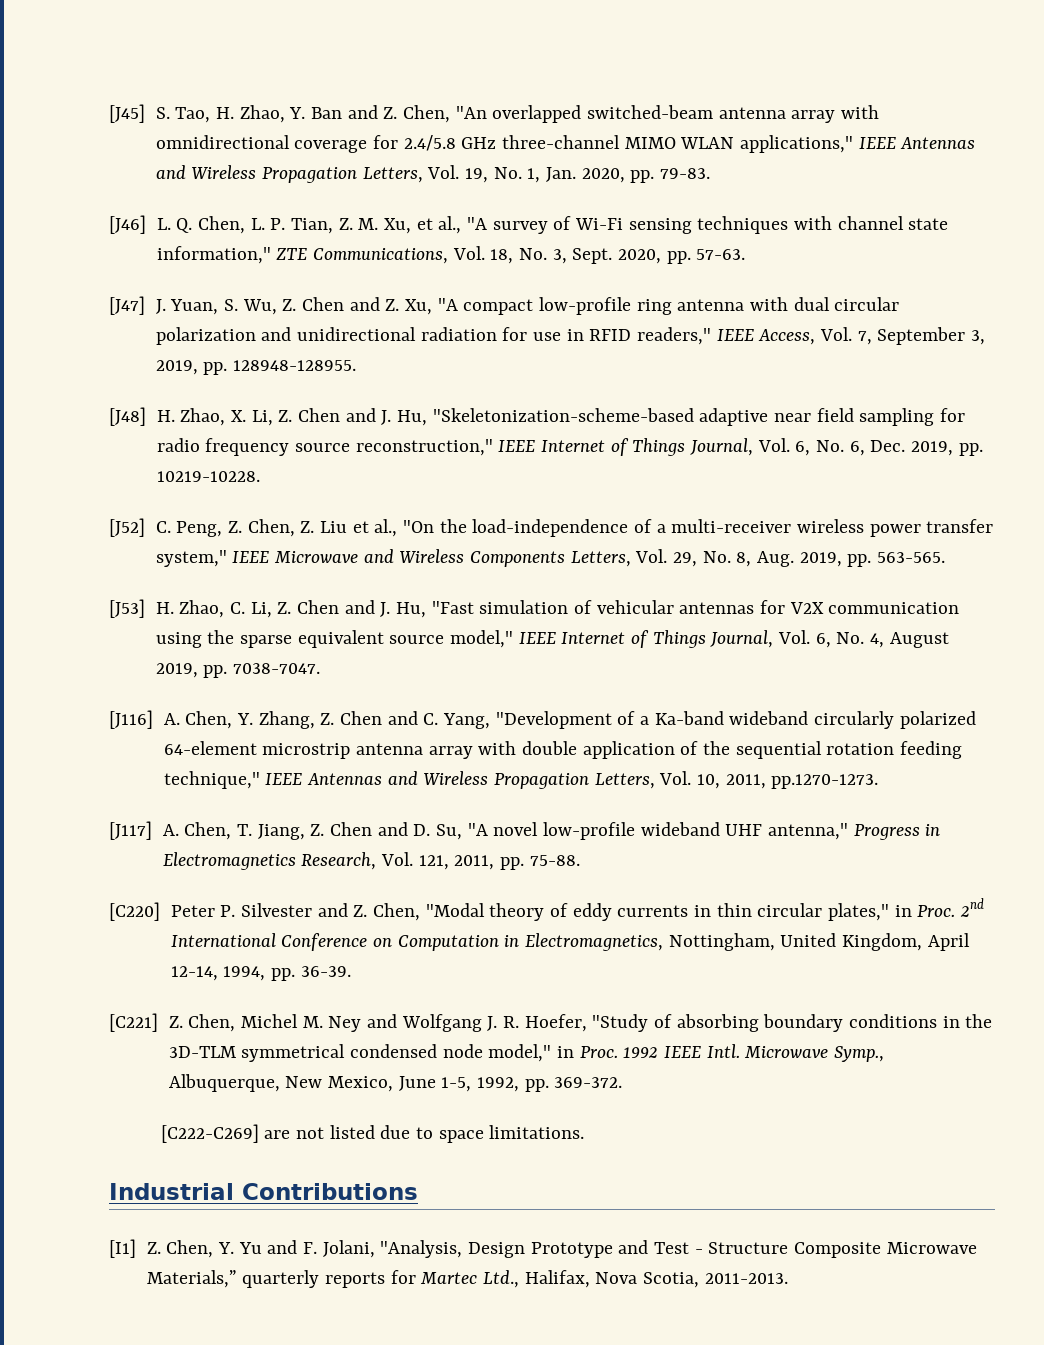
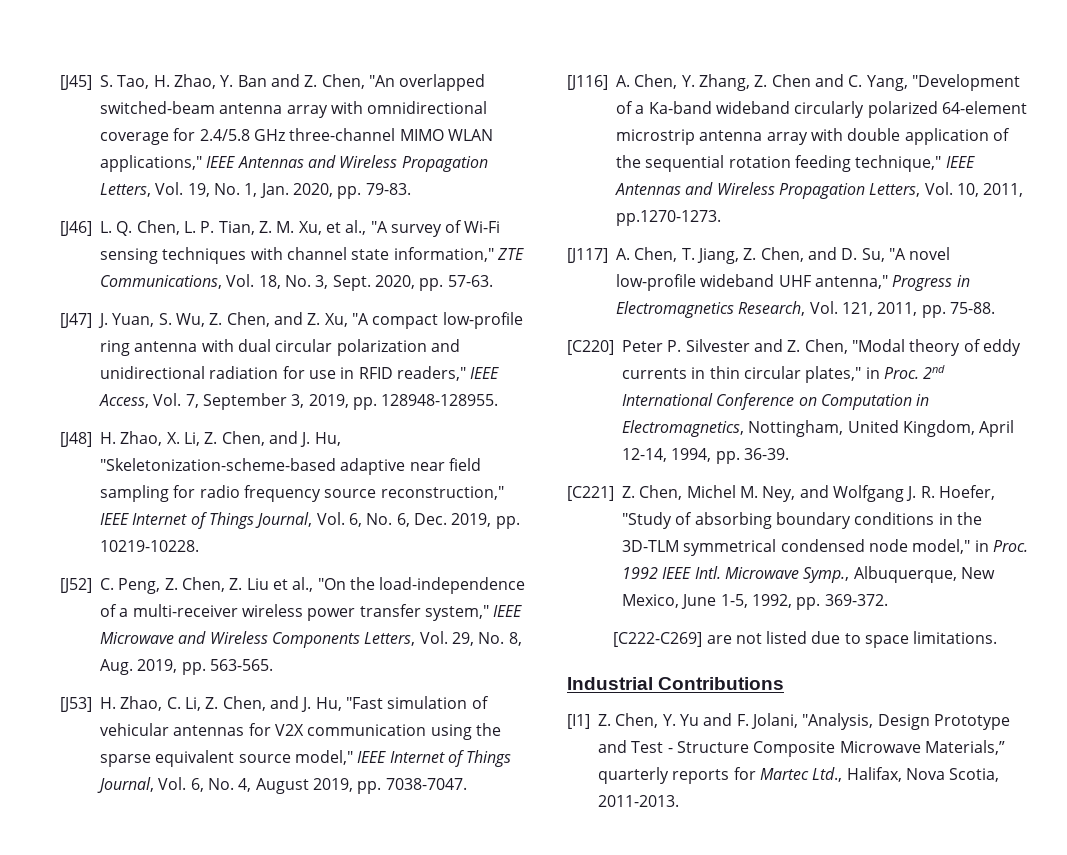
[301,297,344,311] Chen -> [226,312,270,327] Chen,
[297,408,340,422] Chen -> [221,431,265,446] Chen,
[296,600,339,614] Chen -> [222,696,266,711] Chen,
[329,822,372,836] Chen -> [760,247,804,262] Chen,
[328,1016,362,1032] Ney -> [762,486,796,502] Ney,

